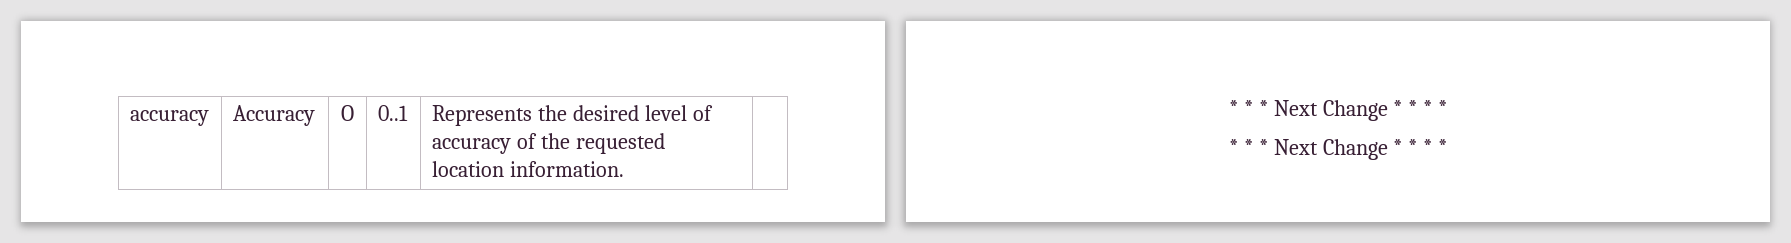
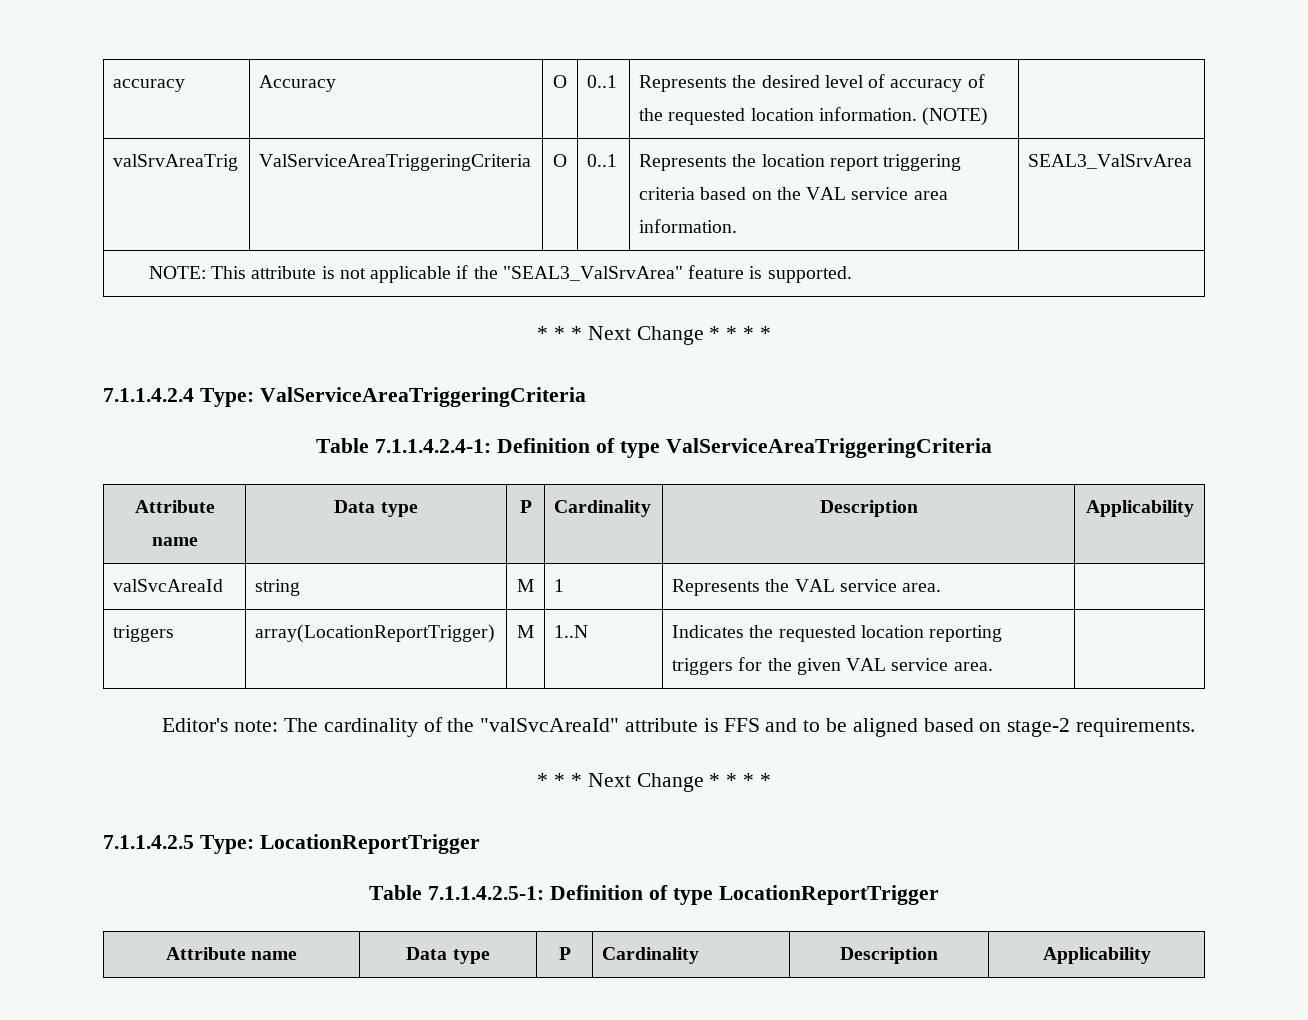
[1228,100,1448,121] [1228,139,1448,160] | // * * * Next Change * * * * // * * * Next Change * * * * -> [922,107,989,126] [113,154,239,171] [259,154,532,171] [553,154,567,167] [587,154,618,167] [639,154,962,171] [639,187,948,200] [639,219,738,233] [1028,154,1193,169] [148,265,852,283] [537,326,771,345] [103,387,586,407] [316,438,992,458] [134,500,215,513] [151,537,198,546] [334,500,418,517] [519,500,532,513] [554,500,652,517] [819,500,918,517] [1085,500,1194,517] [113,579,224,592] [255,579,301,596] [517,579,534,592] [554,579,565,592] [672,579,942,596] [113,625,175,642] [255,624,496,643] [517,625,534,638] [554,625,589,638] [672,625,1003,642] [672,657,993,675] [162,717,1196,737] [537,773,771,792] [103,834,480,854] [369,885,939,905] [165,947,298,960] [406,947,490,964] [558,947,571,960] [602,947,700,964] [840,947,938,964] [1042,947,1151,964] (NOTE) | // valSrvAreaTrig | ValServiceAreaTriggeringCriteria | O | 0..1 | Represents the location report triggering criteria based on the VAL service area information. | SEAL3_ValSrvArea // NOTE: This attribute is not applicable if the "SEAL3_ValSrvArea" feature is supported. // * * * Next Change * * * * // 7.1.1.4.2.4 Type: ValServiceAreaTriggeringCriteria // Table 7.1.1.4.2.4-1: Definition of type ValServiceAreaTriggeringCriteria // Attribute name | Data type | P | Cardinality | Description | Applicability // valSvcAreaId | string | M | 1 | Represents the VAL service area. | // triggers | array(LocationReportTrigger) | M | 1..N | Indicates the requested location reporting triggers for the given VAL service area. | // Editor's note: The cardinality of the "valSvcAreaId" attribute is FFS and to be aligned based on stage-2 requirements. // * * * Next Change * * * * // 7.1.1.4.2.5 Type: LocationReportTrigger // Table 7.1.1.4.2.5-1: Definition of type LocationReportTrigger // Attribute name | Data type | P | Cardinality | Description | Applicability

